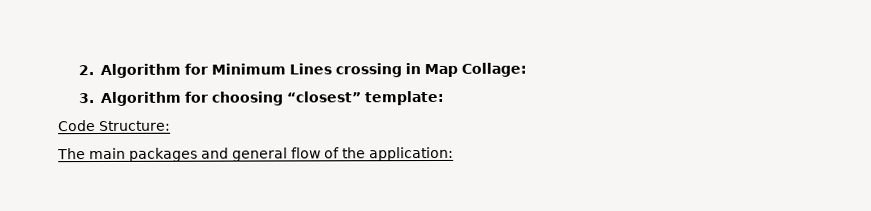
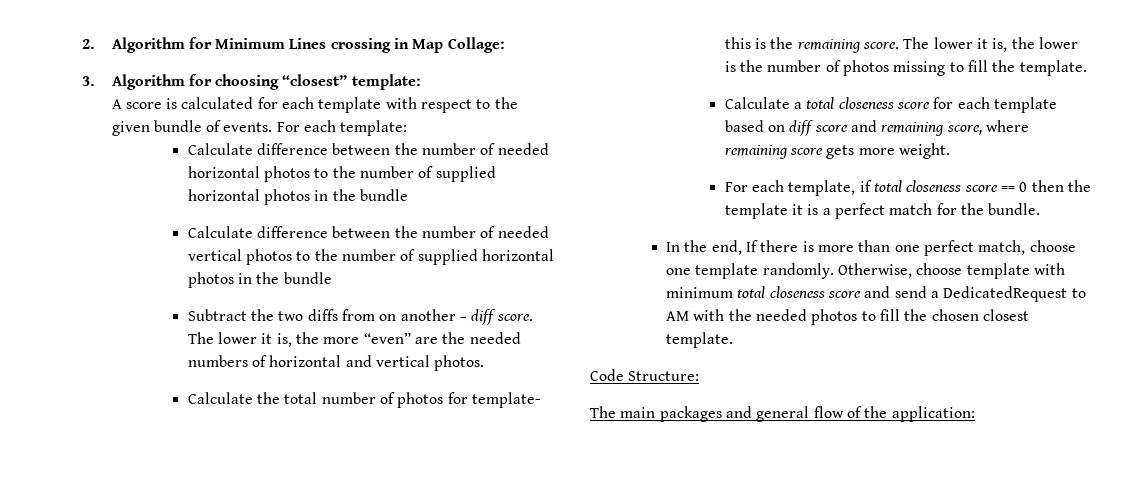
(445, 98) none -> [111,97,518,113] [111,120,408,136] [187,143,549,155] [187,166,496,182] [187,189,408,205] [187,226,549,238] [187,249,554,265] [187,272,332,288] [187,309,533,325] [187,332,521,347] [187,355,485,371] [187,392,541,408] [724,37,1078,53] [724,60,1087,76] [724,97,1057,113] [724,120,1029,136] [724,143,950,159] [724,180,1091,196] [724,203,1041,219] [666,240,1076,256] [666,263,1066,279] [666,286,1086,302] [666,309,1030,325] [666,332,734,348] // A score is calculated for each template with respect to the given bundle of events. For each template: // Calculate difference between the number of needed horizontal photos to the number of supplied horizontal photos in the bundle // Calculate difference between the number of needed vertical photos to the number of supplied horizontal photos in the bundle // Subtract the two diffs from on another – diff score. The lower it is, the more “even” are the needed numbers of horizontal and vertical photos. // Calculate the total number of photos for template- this is the remaining score. The lower it is, the lower is the number of photos missing to fill the template. // Calculate a total closeness score for each template based on diff score and remaining score, where remaining score gets more weight. // For each template, if total closeness score == 0 then the template it is a perfect match for the bundle. // In the end, If there is more than one perfect match, choose one template randomly. Otherwise, choose template with minimum total closeness score and send a DedicatedRequest to AM with the needed photos to fill the chosen closest template.

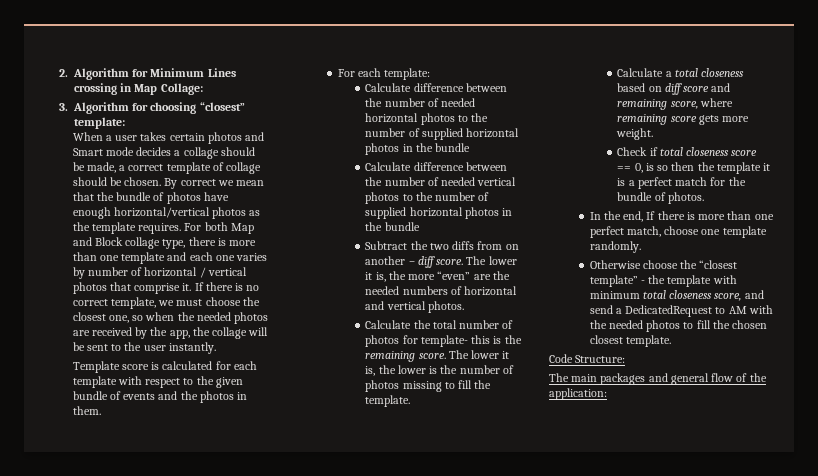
[111,99,122,109] A -> [72,132,265,144] [72,147,255,159] [72,162,262,174] [72,177,265,189] [72,192,229,204] [72,207,261,219] [72,222,254,234] [72,237,257,249] [72,252,268,264] [72,267,247,279] [72,282,260,294] [72,297,260,309] [72,312,269,324] [72,327,269,339] [72,342,216,354] [72,361,120,373] When a user takes certain photos and Smart mode decides a collage should be made, a correct template of collage should be chosen. By correct we mean that the bundle of photos have enough horizontal/vertical photos as the template requires. For both Map and Block collage type, there is more than one template and each one varies by number of horizontal / vertical photos that comprise it. If there is no correct template, we must choose the closest one, so when the needed photos are received by the app, the collage will be sent to the user instantly. // Template
[223,122,273,132] events. -> [123,391,248,403] [72,406,101,415] events and the photos in them. //
[896,97,1057,113] score for each template -> (745, 72) none
[724,180,856,196] For each template, -> [617,147,648,156] Check
[1019,182,1028,192] 0 -> [634,163,669,173] 0, is so
[988,203,1041,215] bundle. -> [617,192,704,204] bundle of photos.
[838,263,963,278] Otherwise, choose -> [589,260,738,269] [589,275,666,287] // Otherwise choose the “closest template” - the
[828,291,862,298] score -> [714,293,742,301] score,

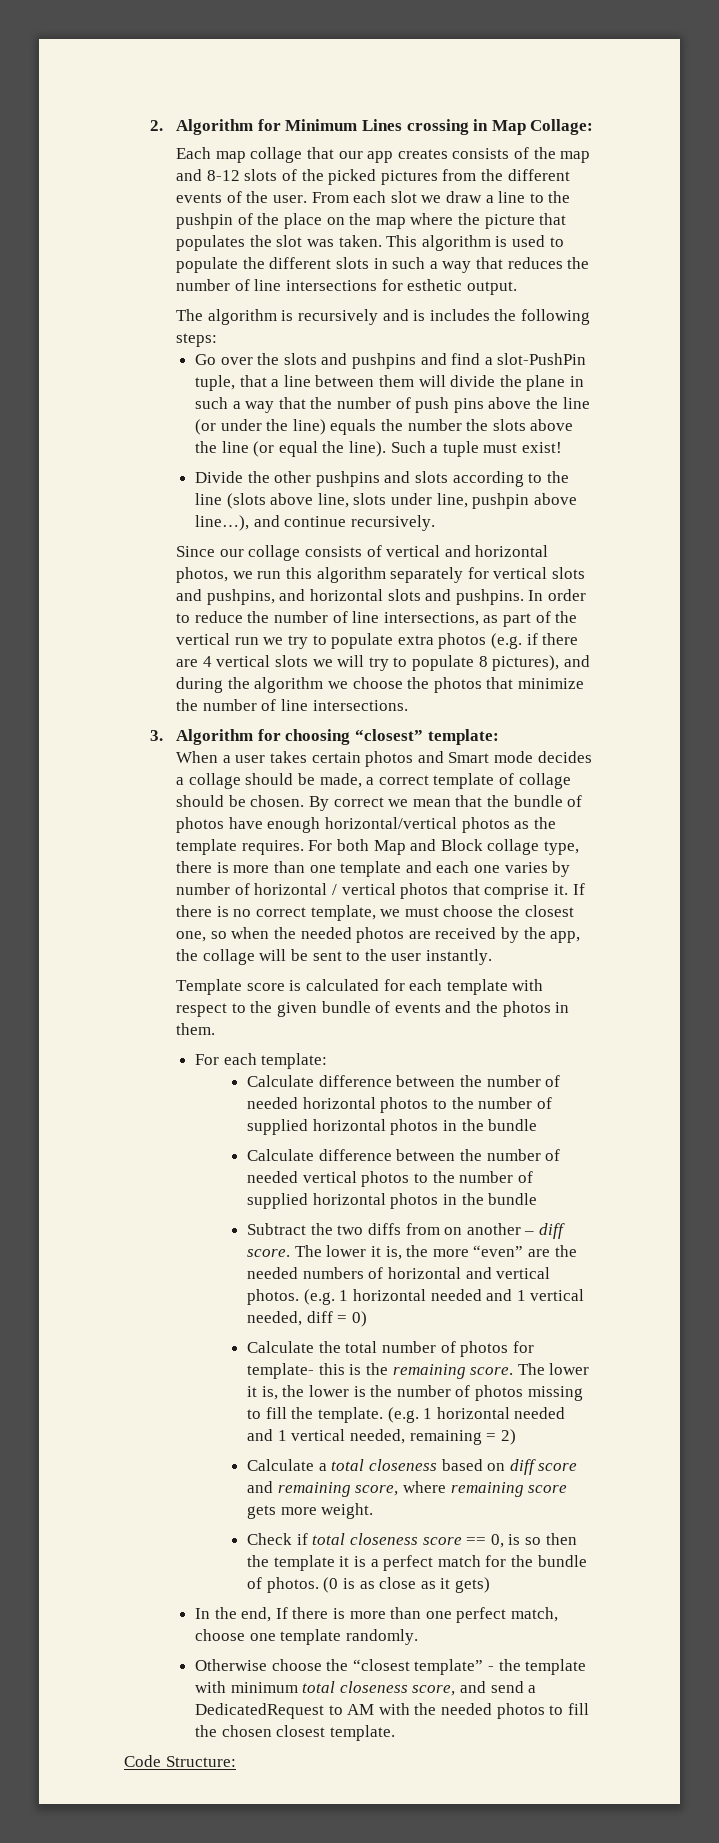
(203, 89) none -> [176,147,591,163] [176,169,570,185] [176,191,571,203] [176,213,567,229] [176,235,564,251] [176,257,590,273] [176,279,517,295] [176,309,591,325] [176,333,218,347] [195,353,587,369] [195,375,584,391] [195,397,590,413] [195,419,574,435] [195,441,562,457] [195,471,569,487] [195,493,577,509] [195,515,435,531] [176,545,549,561] [176,567,586,583] [176,589,587,605] [176,611,578,627] [176,633,579,649] [176,655,590,671] [176,677,585,693] [176,699,408,711] // Each map collage that our app creates consists of the map and 8-12 slots of the picked pictures from the different events of the user. From each slot we draw a line to the pushpin of the place on the map where the picture that populates the slot was taken. This algorithm is used to populate the different slots in such a way that reduces the number of line intersections for esthetic output. // The algorithm is recursively and is includes the following steps: // Go over the slots and pushpins and find a slot-PushPin tuple, that a line between them will divide the plane in such a way that the number of push pins above the line (or under the line) equals the number the slots above the line (or equal the line). Such a tuple must exist! // Divide the other pushpins and slots according to the line (slots above line, slots under line, pushpin above line…), and continue recursively. // Since our collage consists of vertical and horizontal photos, we run this algorithm separately for vertical slots and pushpins, and horizontal slots and pushpins. In order to reduce the number of line intersections, as part of the vertical run we try to populate extra photos (e.g. if there are 4 vertical slots we will try to populate 8 pictures), and during the algorithm we choose the photos that minimize the number of line intersections.
(464, 307) none -> [303,1289,585,1305] [247,1311,368,1327] (e.g. 1 horizontal needed and 1 vertical needed, diff = 0)
(411, 401) none -> [387,1407,566,1423] [247,1429,516,1445] (e.g. 1 horizontal needed and 1 vertical needed, remaining = 2)
(704, 198) none -> [323,1577,491,1593] (0 is as close as it gets)
[549,373,767,385] [549,388,607,400] // The main packages and general flow of the application: -> (236, 1761) none

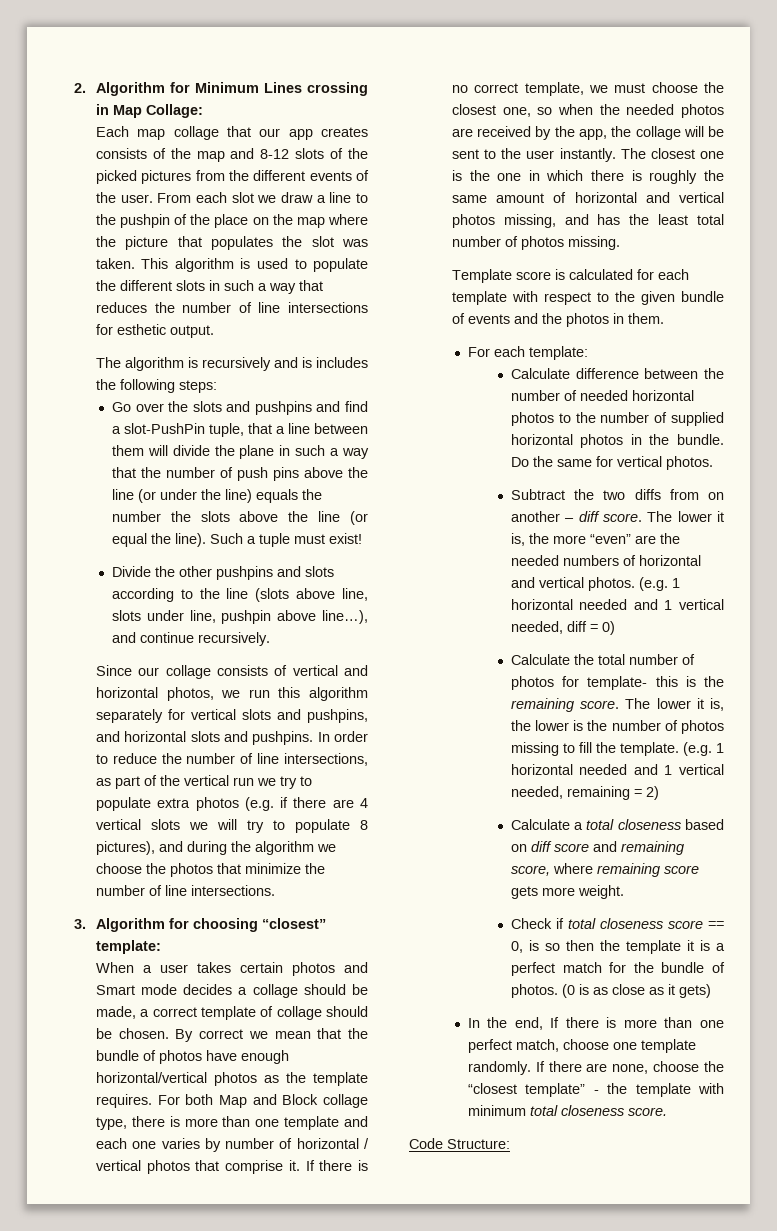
(493, 957) none -> [620,148,724,159] [451,170,724,184] [451,192,724,203] [451,214,724,228] [451,236,620,250] The closest one is the one in which there is roughly the same amount of horizontal and vertical photos missing, and has the least total number of photos missing.
[488,1119,538,1131] [247,1149,561,1161] [247,1171,533,1187] [247,1193,538,1209] bundle // Calculate difference between the number of needed vertical photos to the number of supplied horizontal photos in the bundle -> [677,434,724,445] [510,456,713,470] bundle. Do the same for vertical photos.
[195,1659,268,1671] // Otherwise -> [535,1061,649,1074] If there are none,
[412,1681,537,1696] [195,1703,589,1719] [195,1725,395,1741] score, and send a DedicatedRequest to AM with the needed photos to fill the chosen closest template. -> [627,1107,667,1116] score.

